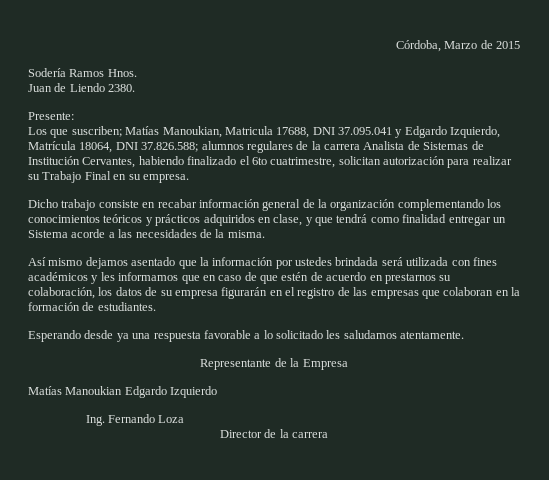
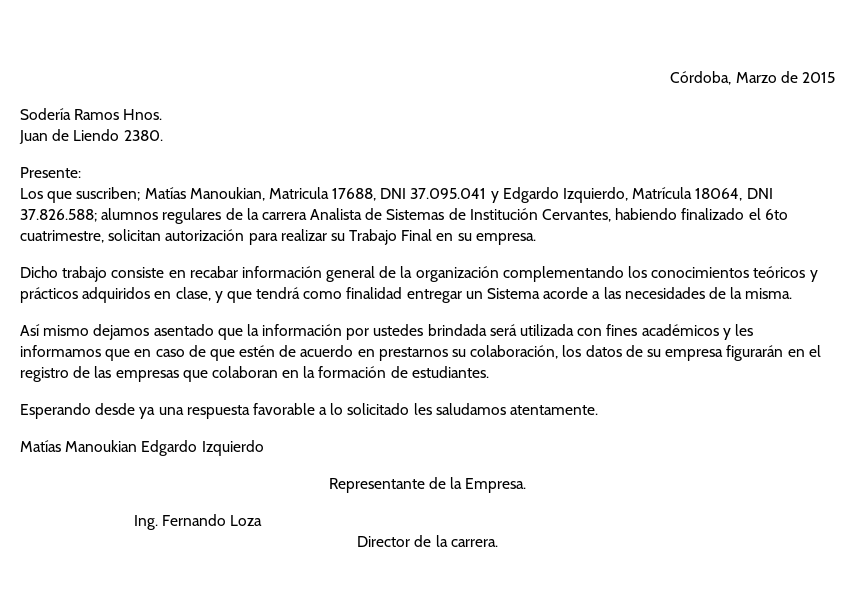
[200,358,348,370] // Representante de la Empresa -> (599, 410) none
(218, 392) none -> [328,477,527,493] // Representante de la Empresa.
[292,432,329,438] carrera -> [450,539,498,547] carrera.

